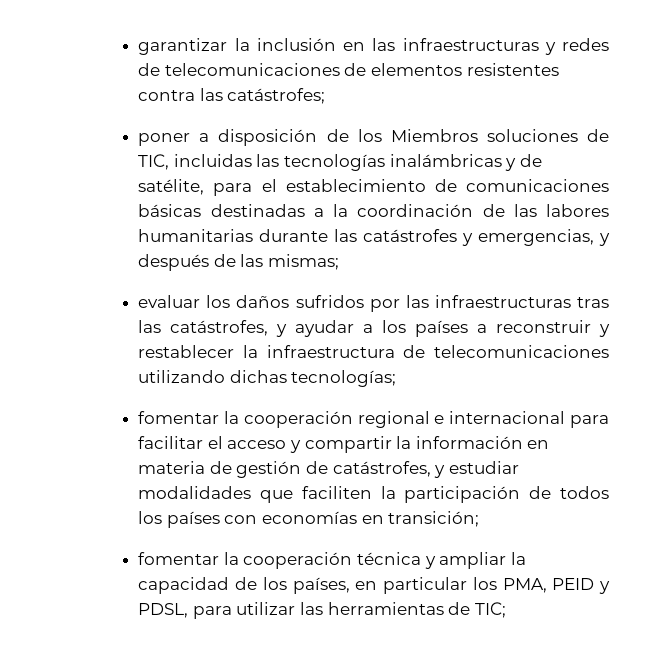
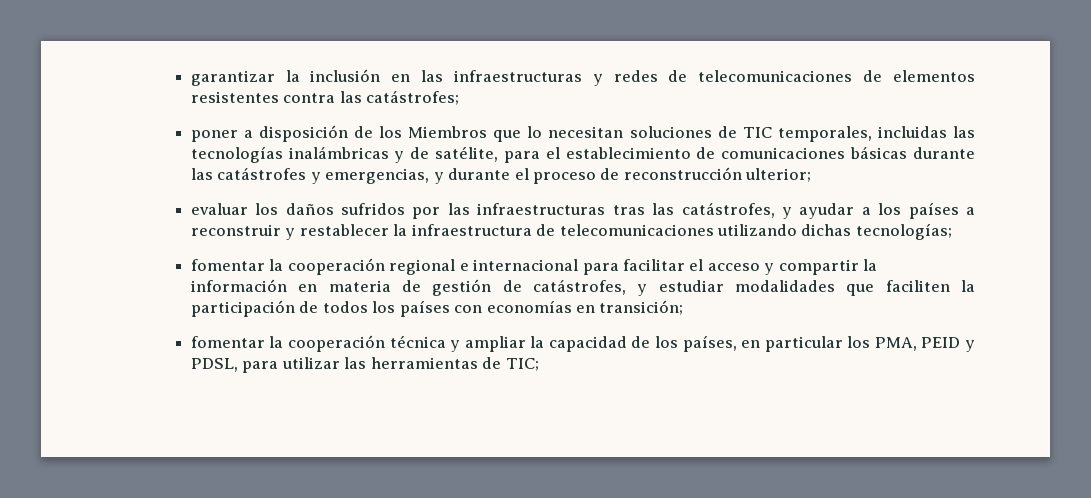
[486,129,609,142] [138,154,170,170] soluciones de TIC, -> [493,126,872,142] que lo necesitan soluciones de TIC temporales,
[210,204,609,217] [138,229,254,242] destinadas a la coordinación de las labores humanitarias -> (908, 152) none
[138,254,340,271] después de las mismas; -> [448,167,812,184] durante el proceso de reconstrucción ulterior;

